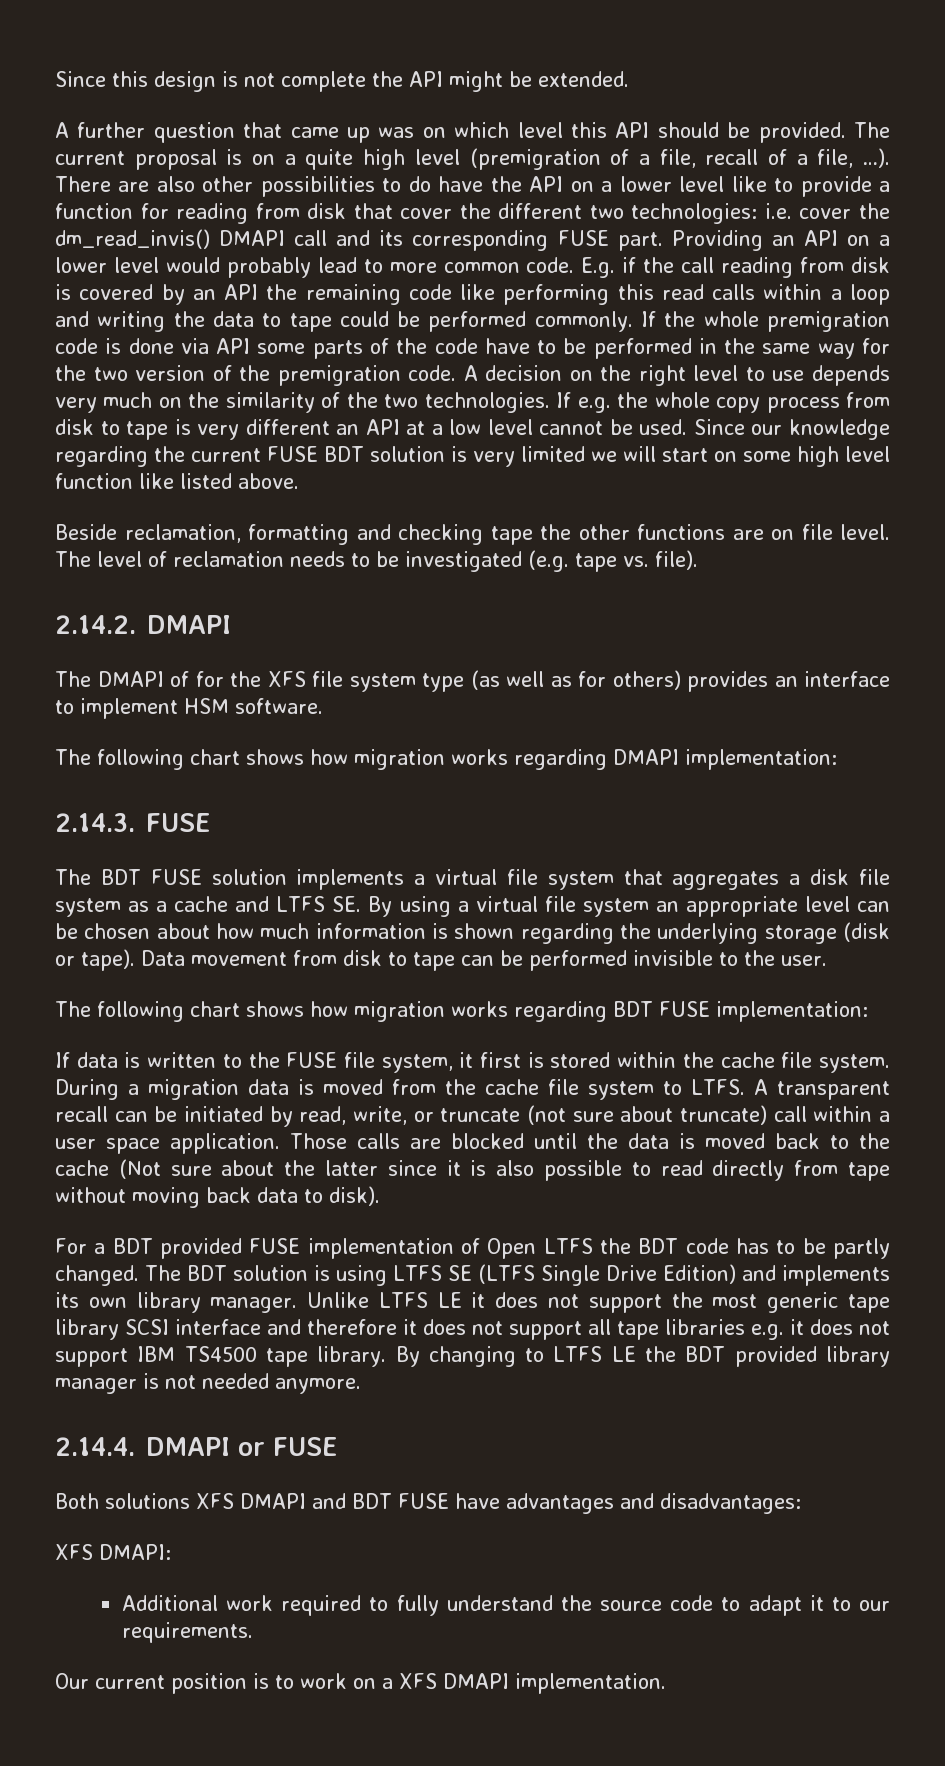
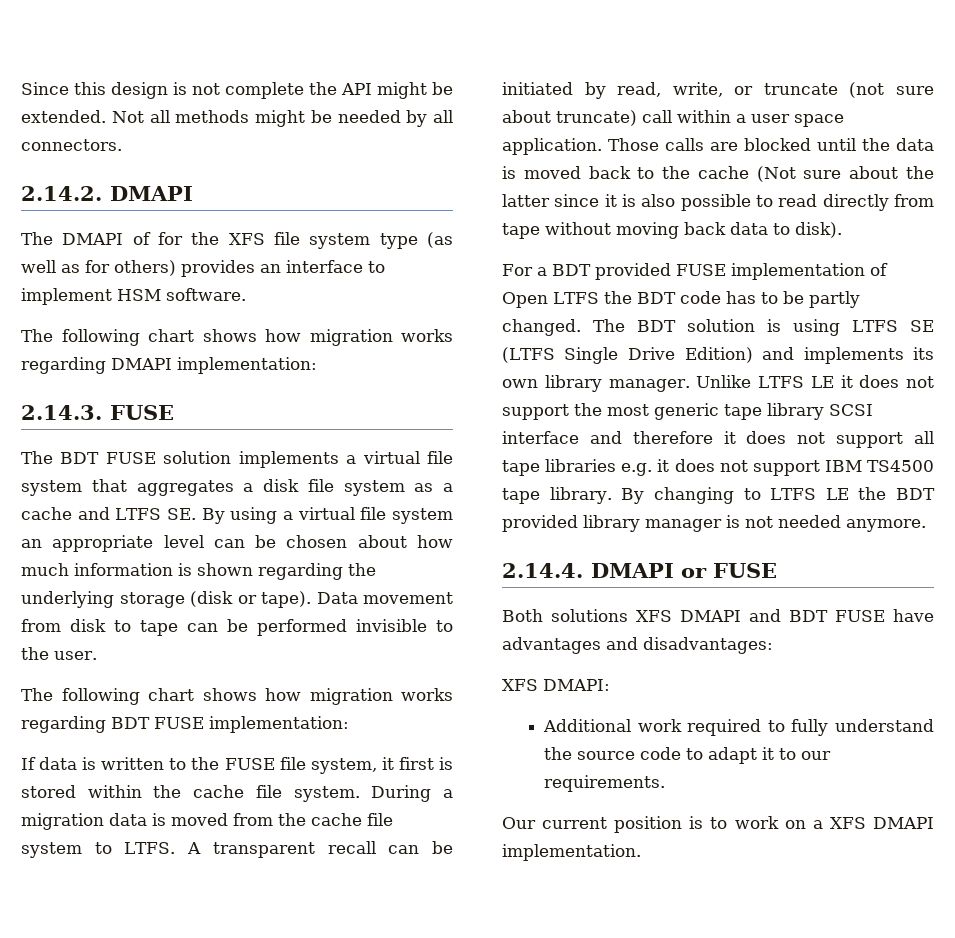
[55,122,890,143] [55,148,890,170] [55,176,891,197] [55,203,891,224] [55,229,891,251] [55,257,890,278] [55,284,890,305] [55,311,891,332] [55,338,891,359] [55,365,890,386] [55,392,890,413] [55,419,890,440] [55,446,890,467] [55,473,299,489] [55,524,890,545] [55,550,698,572] // A further question that came up was on which level this API should be provided. The current proposal is on a quite high level (premigration of a file, recall of a file, …). There are also other possibilities to do have the API on a lower level like to provide a function for reading from disk that cover the different two technologies: i.e. cover the dm_read_invis() DMAPI call and its corresponding FUSE part. Providing an API on a lower level would probably lead to more common code. E.g. if the call reading from disk is covered by an API the remaining code like performing this read calls within a loop and writing the data to tape could be performed commonly. If the whole premigration code is done via API some parts of the code have to be performed in the same way for the two version of the premigration code. A decision on the right level to use depends very much on the similarity of the two technologies. If e.g. the whole copy process from disk to tape is very different an API at a low level cannot be used. Since our knowledge regarding the current FUSE BDT solution is very limited we will start on some high level function like listed above. // Beside reclamation, formatting and checking tape the other functions are on file level. The level of reclamation needs to be investigated (e.g. tape vs. file). -> [111,110,453,127] [21,139,122,151] Not all methods might be needed by all connectors.

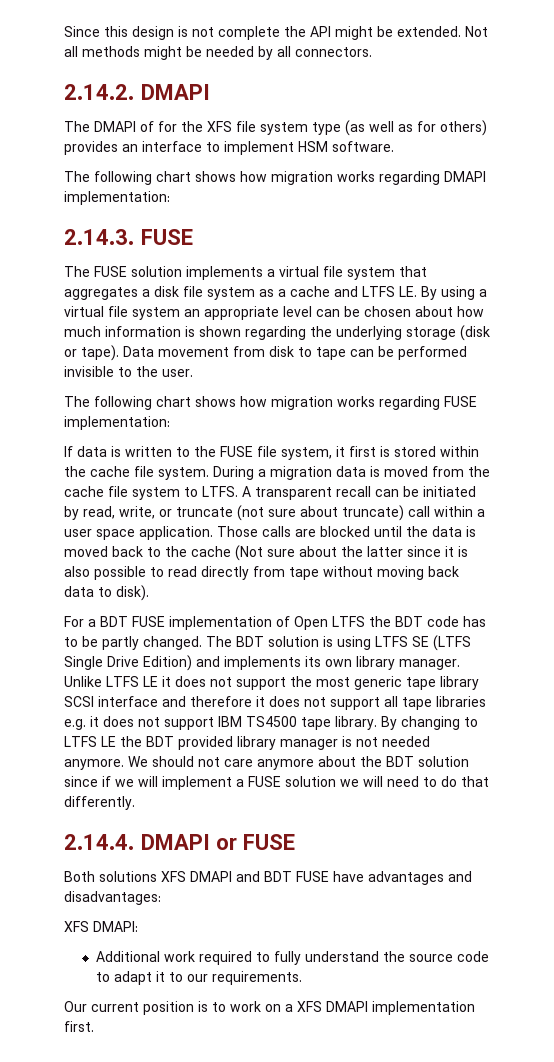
[60,452,100,464] BDT -> (90, 271) none
[166,508,196,520] SE. -> [399,286,417,297] LE.
[111,717,150,729] BDT -> (440, 403) none
[594,263,671,280] provided -> (128, 621) none
(926, 525) none -> [128,756,469,770] [64,776,489,790] [64,796,135,810] We should not care anymore about the BDT solution since if we will implement a FUSE solution we will need to do that differently.
[502,844,641,861] implementation. -> [372,1001,475,1015] [64,1021,94,1032] implementation first.

